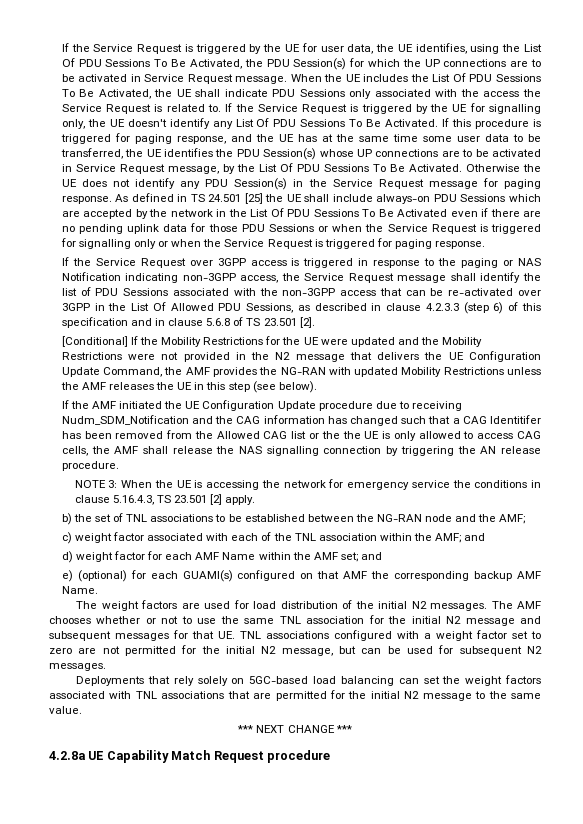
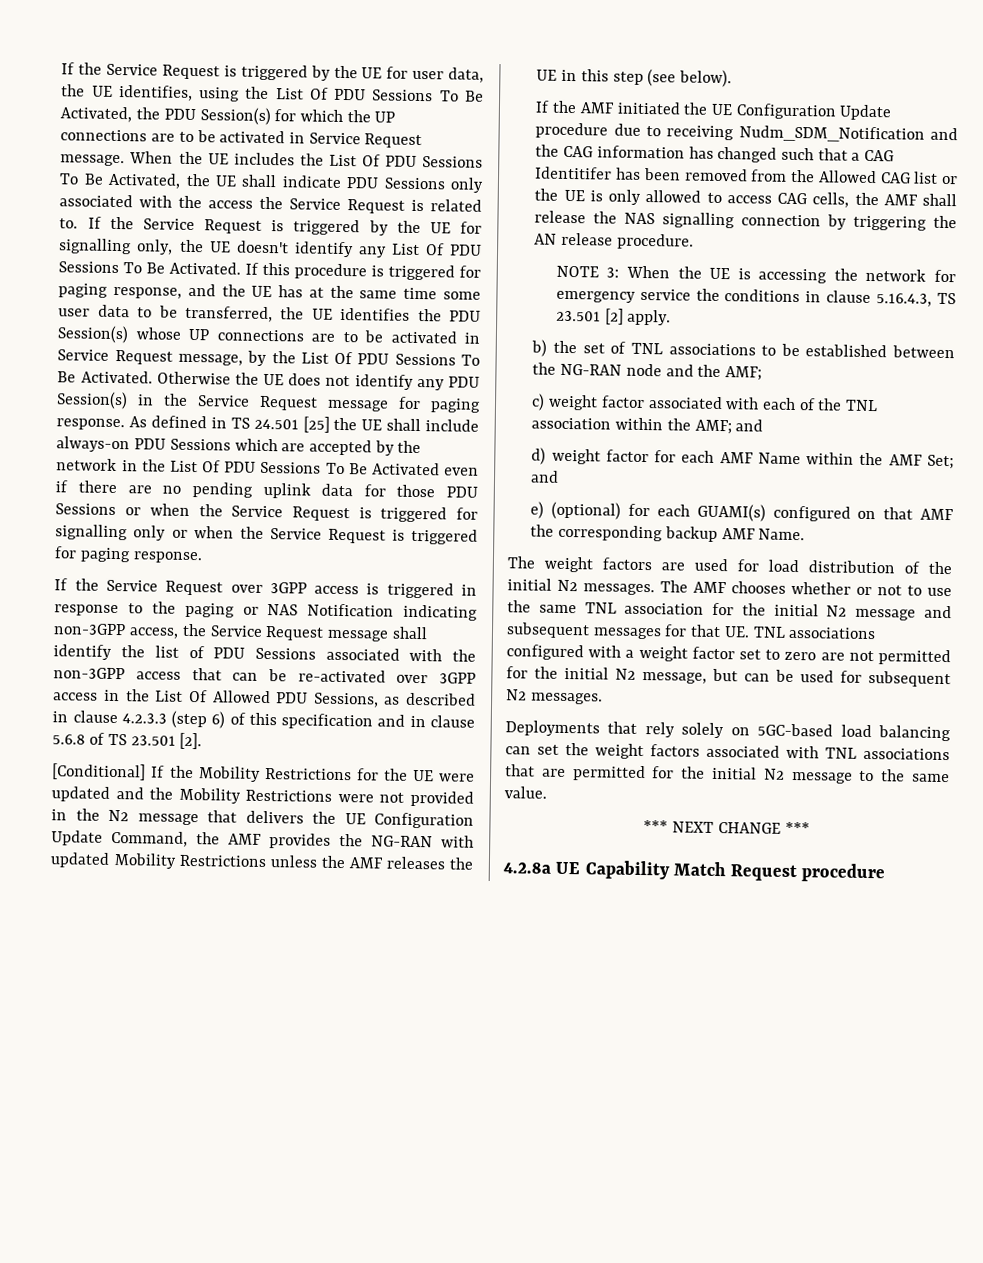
(90, 307) none -> [53,692,99,701] access
[342,431,361,439] the -> (559, 194) none
[340,552,358,562] set; -> [927,454,954,470] Set;

